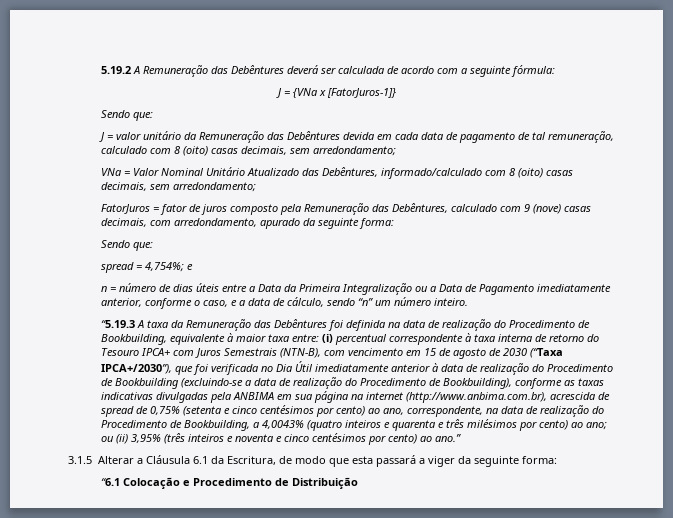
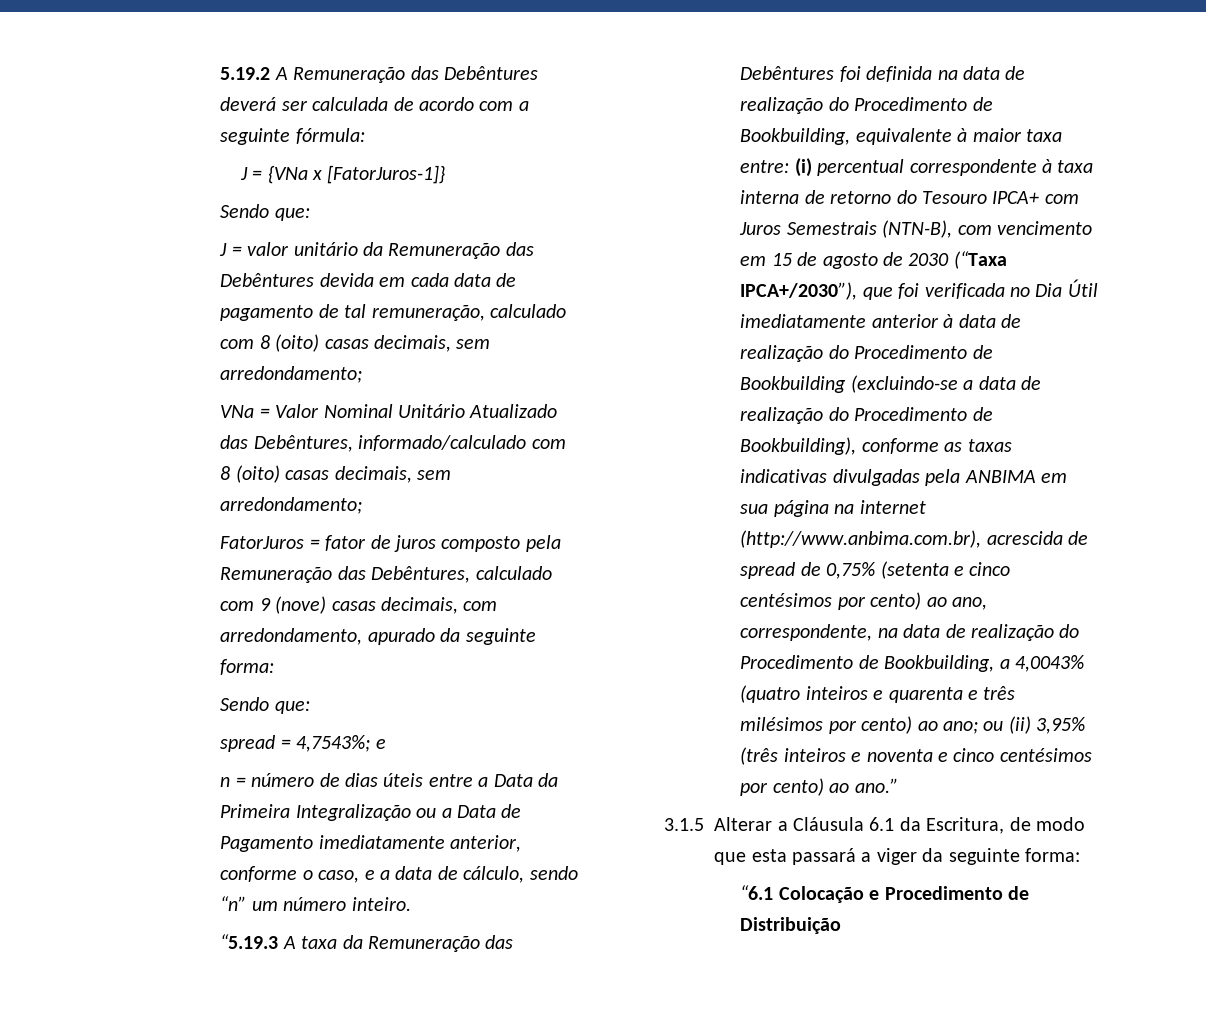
[144,262,184,272] 4,754%; -> [296,735,371,752] 4,7543%;

